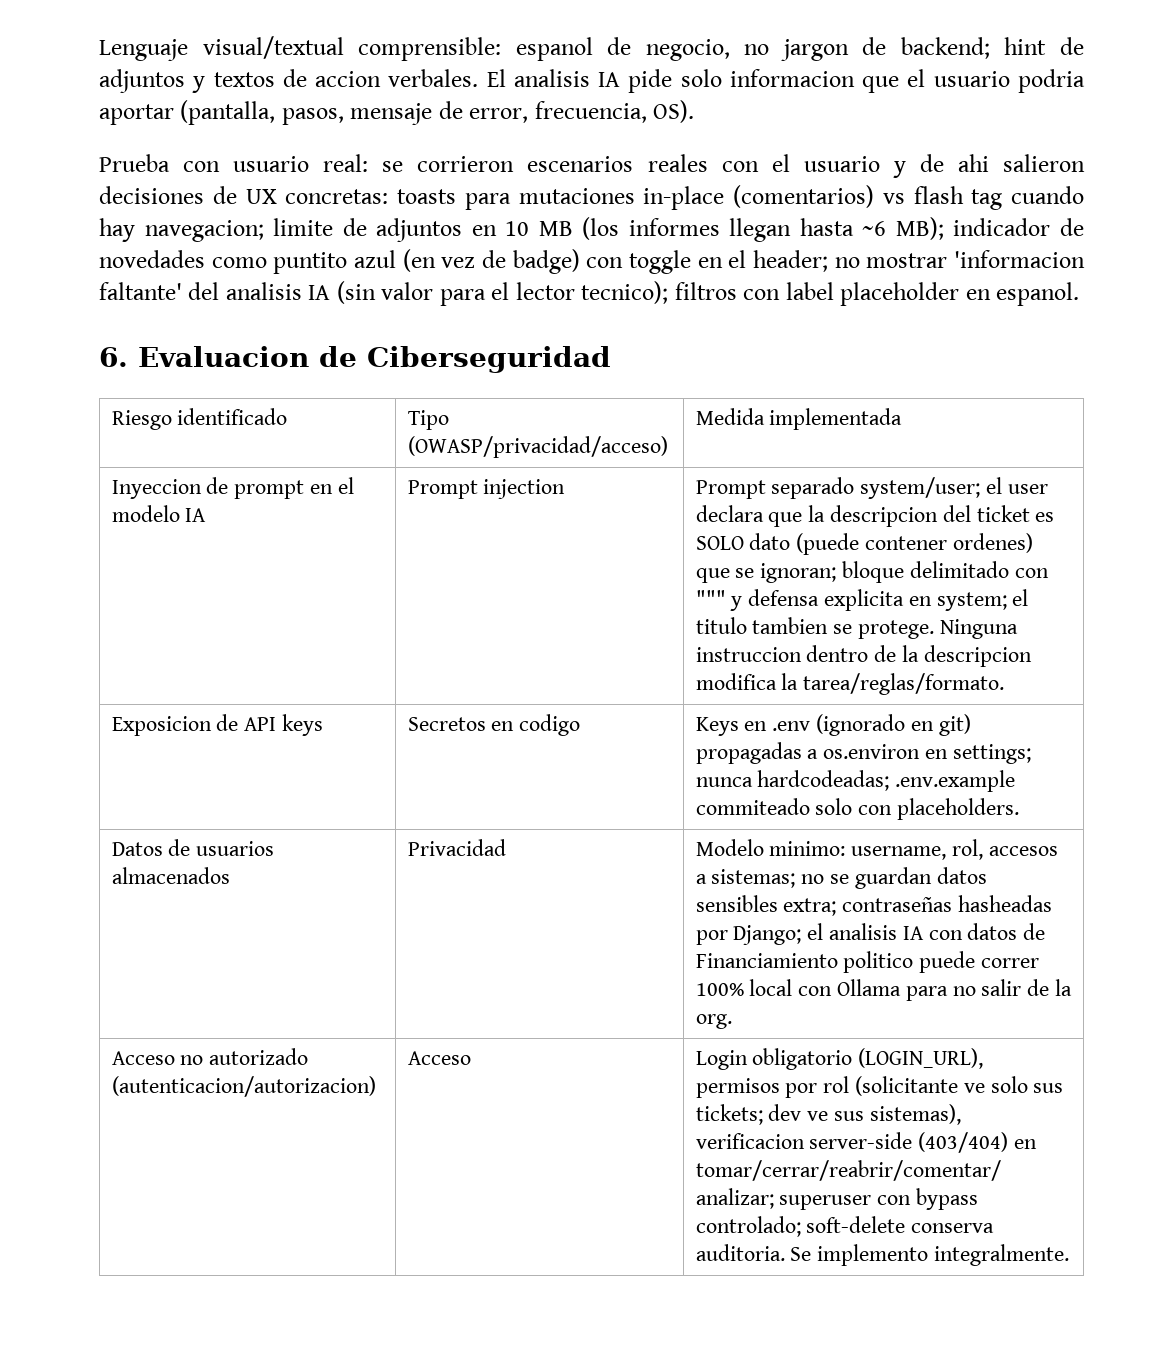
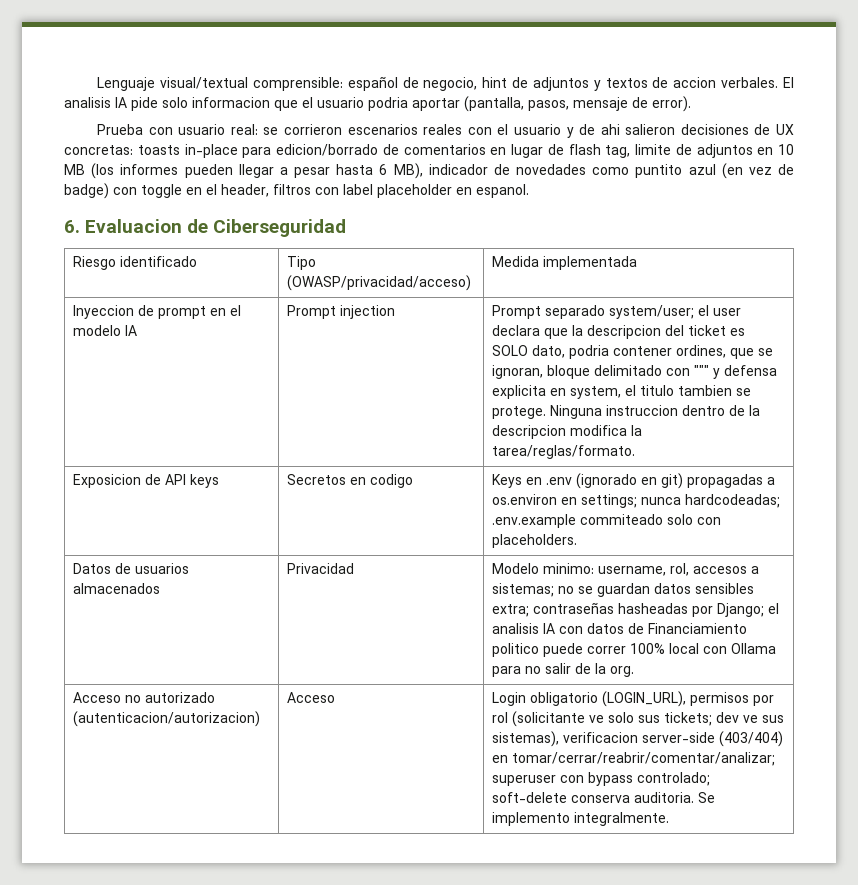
[515,37,593,61] espanol -> [347,76,398,91] español
[744,37,990,61] no jargon de backend; -> (478, 84) none
[469,100,695,123] error, frecuencia, OS). -> [652,96,691,112] error).
[464,185,1084,210] [99,218,264,242] para mutaciones in-place (comentarios) vs flash tag cuando hay navegacion; -> [184,144,631,158] in-place para edicion/borrado de comentarios en lugar de flash tag,
[729,217,944,242] llegan hasta ~6 MB); -> [184,163,423,179] pueden llegar a pesar hasta 6 MB),
[753,250,1085,272] [99,281,669,306] header; no mostrar 'informacion faltante' del analisis IA (sin valor para el lector tecnico); -> [221,184,269,197] header,
[749,533,1033,555] dato (puede contener ordenes) -> [532,345,727,359] dato, podria contener ordines,
[760,563,837,583] ignoran; -> [492,365,544,379] ignoran,
[936,592,1007,611] system; -> [570,386,622,399] system,

